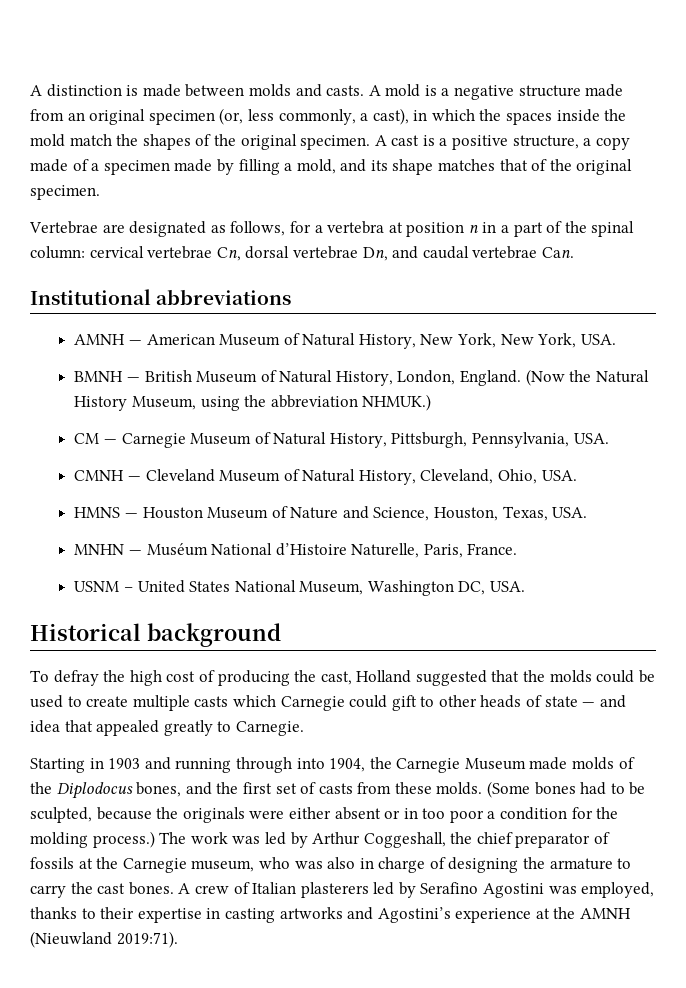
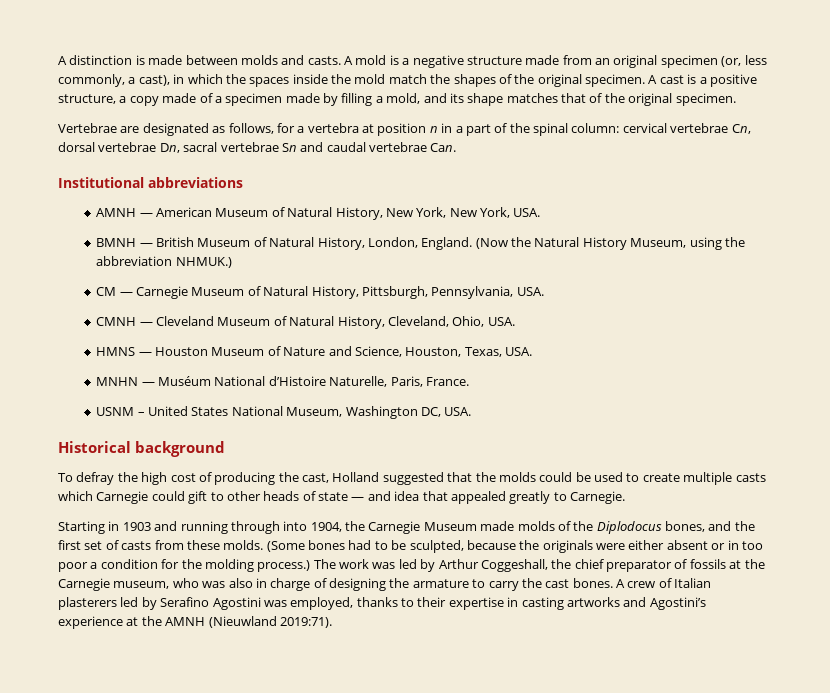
(388, 254) none -> [183,142,297,152] sacral vertebrae Sn

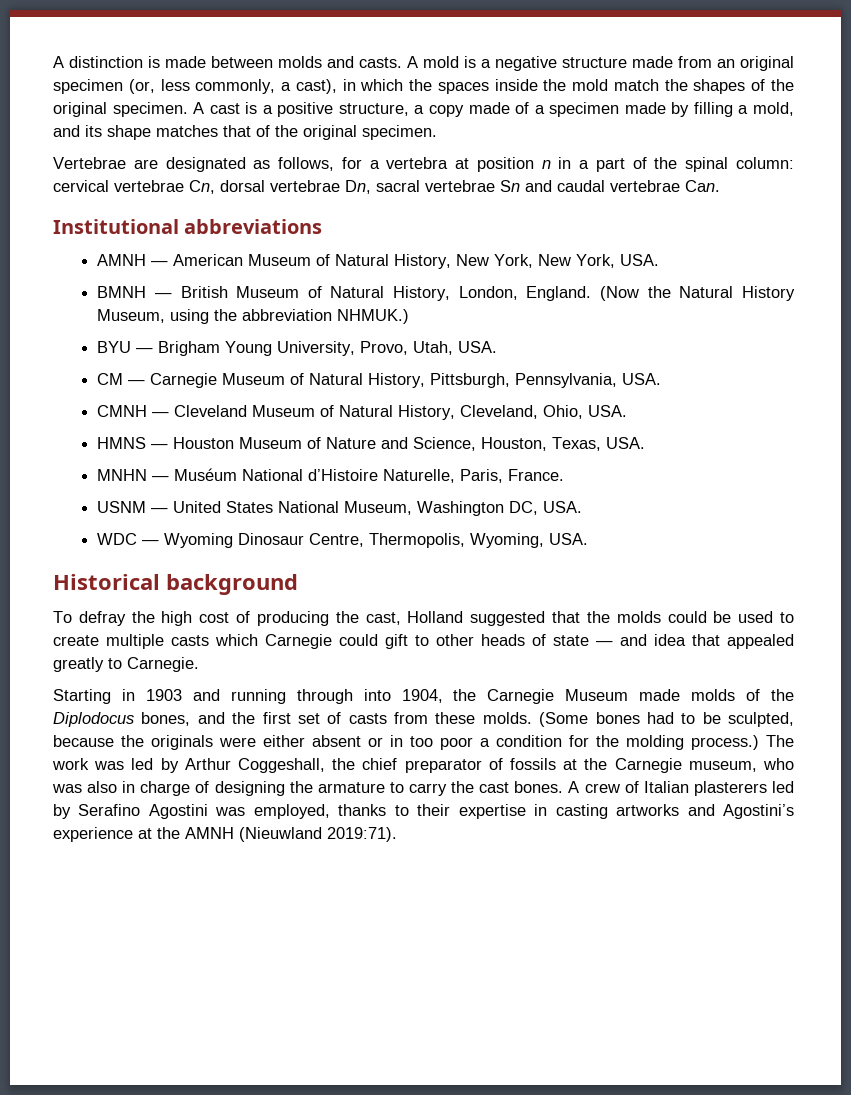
(232, 262) none -> [97,341,498,356] // BYU — Brigham Young University, Provo, Utah, USA.
[137,412,145,416] – -> [151,508,169,513] —
(472, 411) none -> [97,533,589,548] // WDC — Wyoming Dinosaur Centre, Thermopolis, Wyoming, USA.

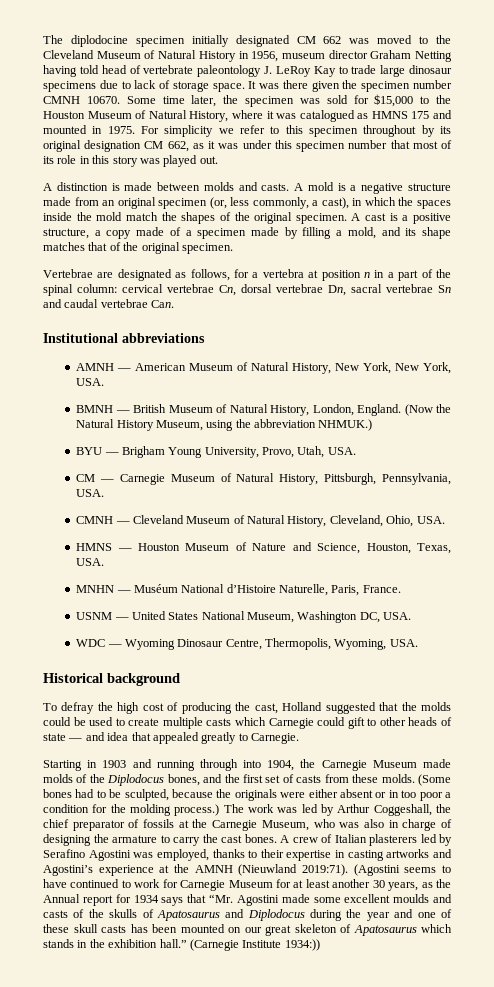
(53, 62) none -> [43,35,451,47] [43,50,452,62] [43,65,452,77] [43,80,453,92] [43,94,451,107] [43,110,452,122] [43,125,451,137] [43,140,452,152] [43,155,218,167] The diplodocine specimen initially designated CM 662 was moved to the Cleveland Museum of Natural History in 1956, museum director Graham Netting having told head of vertebrate paleontology J. LeRoy Kay to trade large dinosaur specimens due to lack of storage space. It was there given the specimen number CMNH 10670. Some time later, the specimen was sold for $15,000 to the Houston Museum of Natural History, where it was catalogued as HMNS 175 and mounted in 1975. For simplicity we refer to this specimen throughout by its original designation CM 662, as it was under this specimen number that most of its role in this story was played out. //
[688,761,757,772] museum, -> [261,820,309,831] Museum,
(397, 834) none -> [353,864,452,876] [43,879,452,891] [43,894,452,906] [43,909,452,921] [43,924,452,936] [43,939,320,951] (Agostini seems to have continued to work for Carnegie Museum for at least another 30 years, as the Annual report for 1934 says that “Mr. Agostini made some excellent moulds and casts of the skulls of Apatosaurus and Diplodocus during the year and one of these skull casts has been mounted on our great skeleton of Apatosaurus which stands in the exhibition hall.” (Carnegie Institute 1934:))

